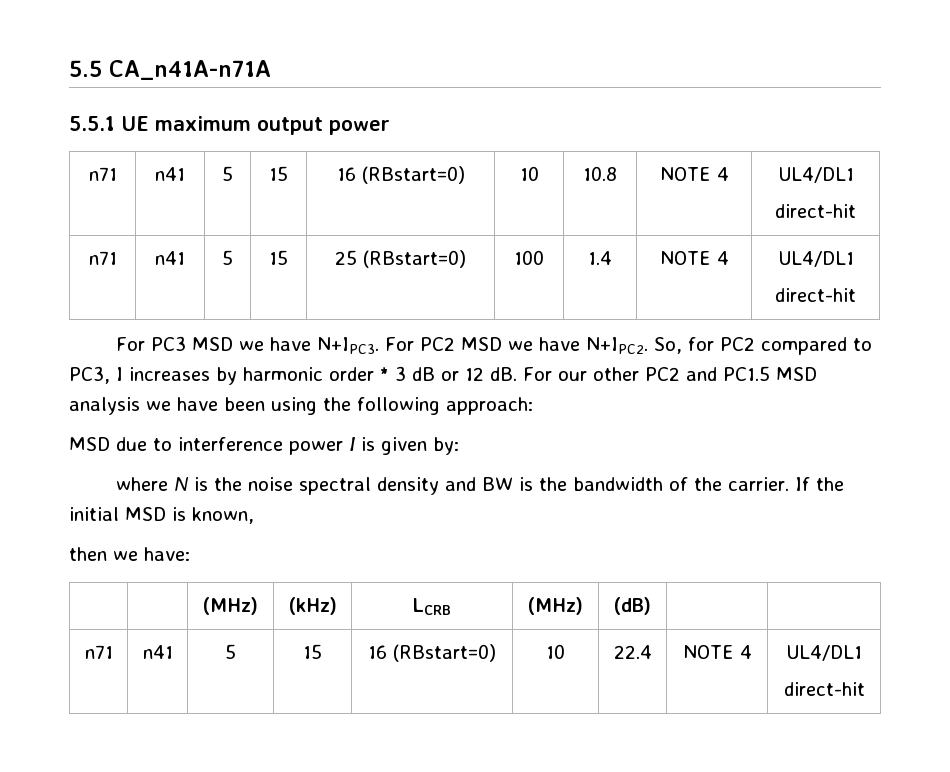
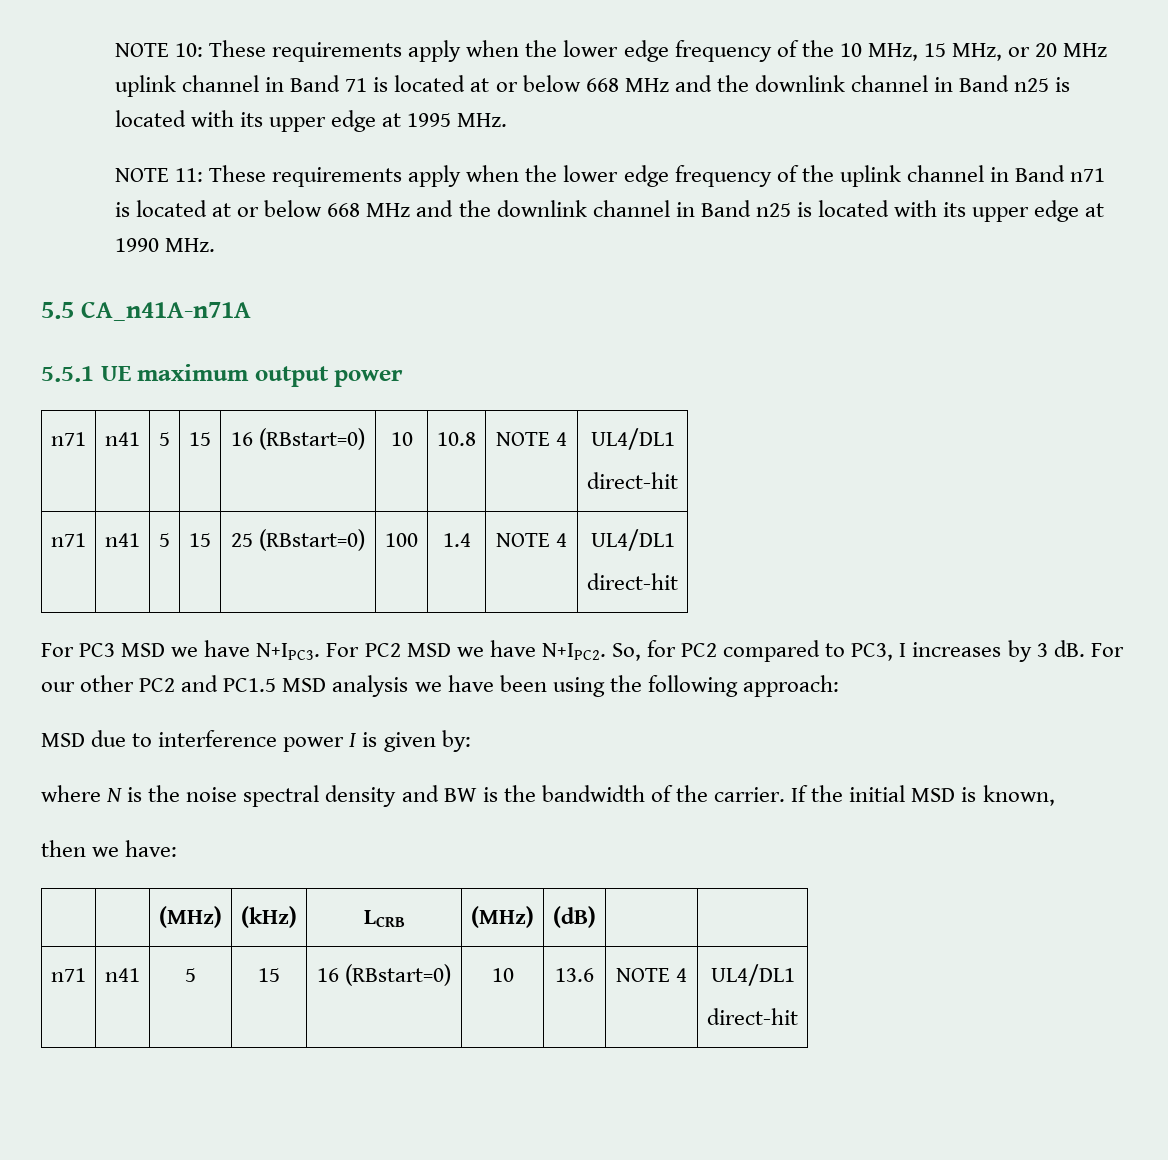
(69, 68) none -> [114,40,1108,62] [114,75,1071,97] [114,110,508,132] [114,165,1106,187] [114,200,1105,222] [114,238,215,252] NOTE 10: These requirements apply when the lower edge frequency of the 10 MHz, 15 MHz, or 20 MHz uplink channel in Band 71 is located at or below 668 MHz and the downlink channel in Band n25 is located with its upper edge at 1995 MHz. // NOTE 11: These requirements apply when the lower edge frequency of the uplink channel in Band n71 is located at or below 668 MHz and the downlink channel in Band n25 is located with its upper edge at 1990 MHz. //
[243,366,484,381] harmonic order * 3 dB or 12 -> [1036,643,1048,657] 3
[613,645,652,659] 22.4 -> [555,968,594,982] 13.6

